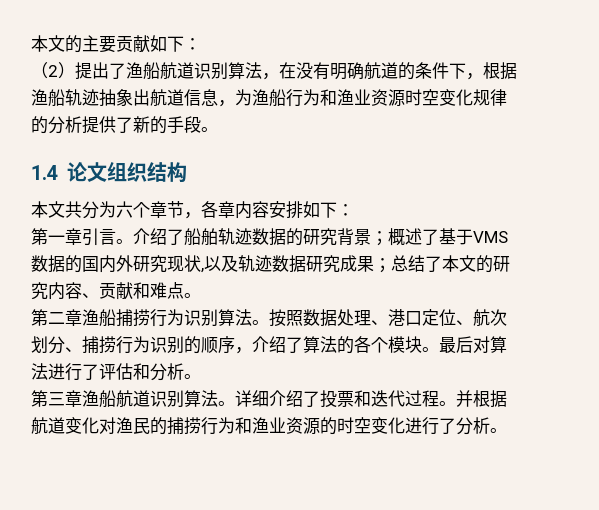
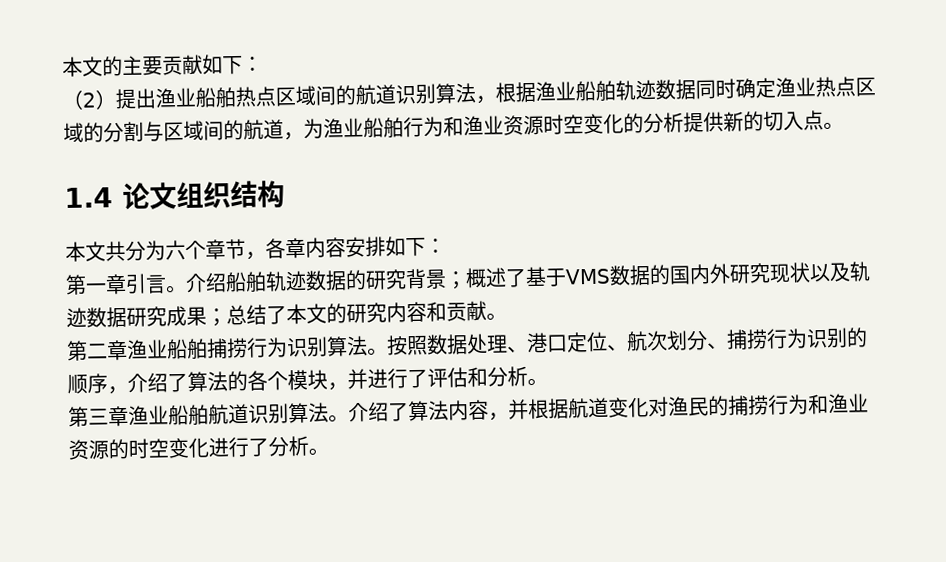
[109,62,517,80] [31,89,286,107] 了渔船航道识别算法，在没有明确航道的条件下，根据渔船轨迹抽象出航道信息，为渔船 -> [155,76,876,109] [63,117,404,143] 渔业船舶热点区域间的航道识别算法，根据渔业船舶轨迹数据同时确定渔业热点区域的分割与区域间的航道，为渔业船舶
[473,89,507,106] 规律 -> (624, 123) none
[116,116,201,134] 了新的手段 -> [723,109,824,132] 新的切入点
[167,229,184,245] 了 -> (227, 282) none
[201,268,204,273] , -> (811, 272) none
[82,282,184,300] 、贡献和难点 -> [426,300,487,322] 和贡献
[99,309,116,327] 船 -> [146,338,208,360] 业船舶
[422,336,507,353] [31,363,48,380] 。最后对算法 -> [327,368,368,391] ，并
[99,390,116,408] 船 -> [148,404,209,426] 业船舶
[235,390,456,408] 详细介绍了投票和迭代过程。 -> [348,399,509,423] 介绍了算法内容，

